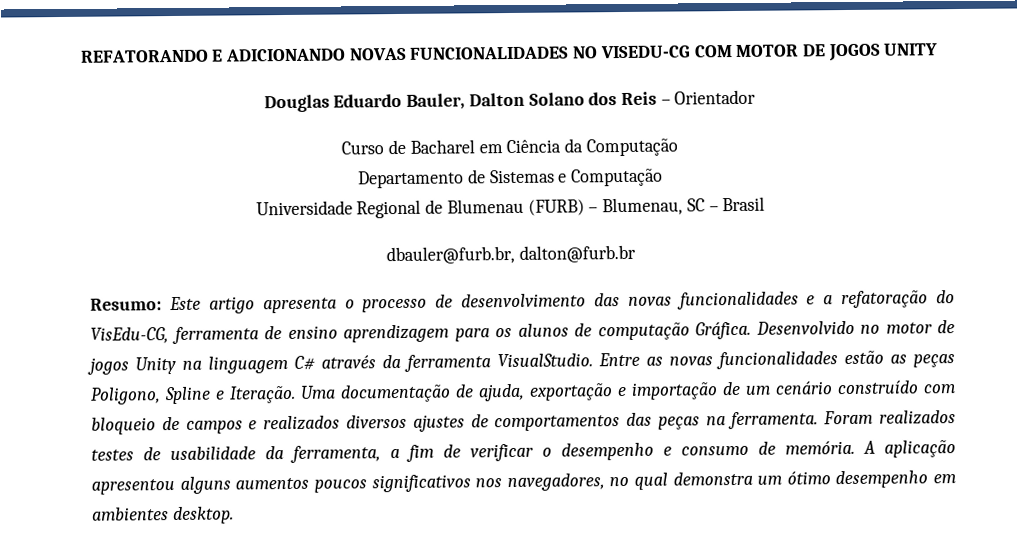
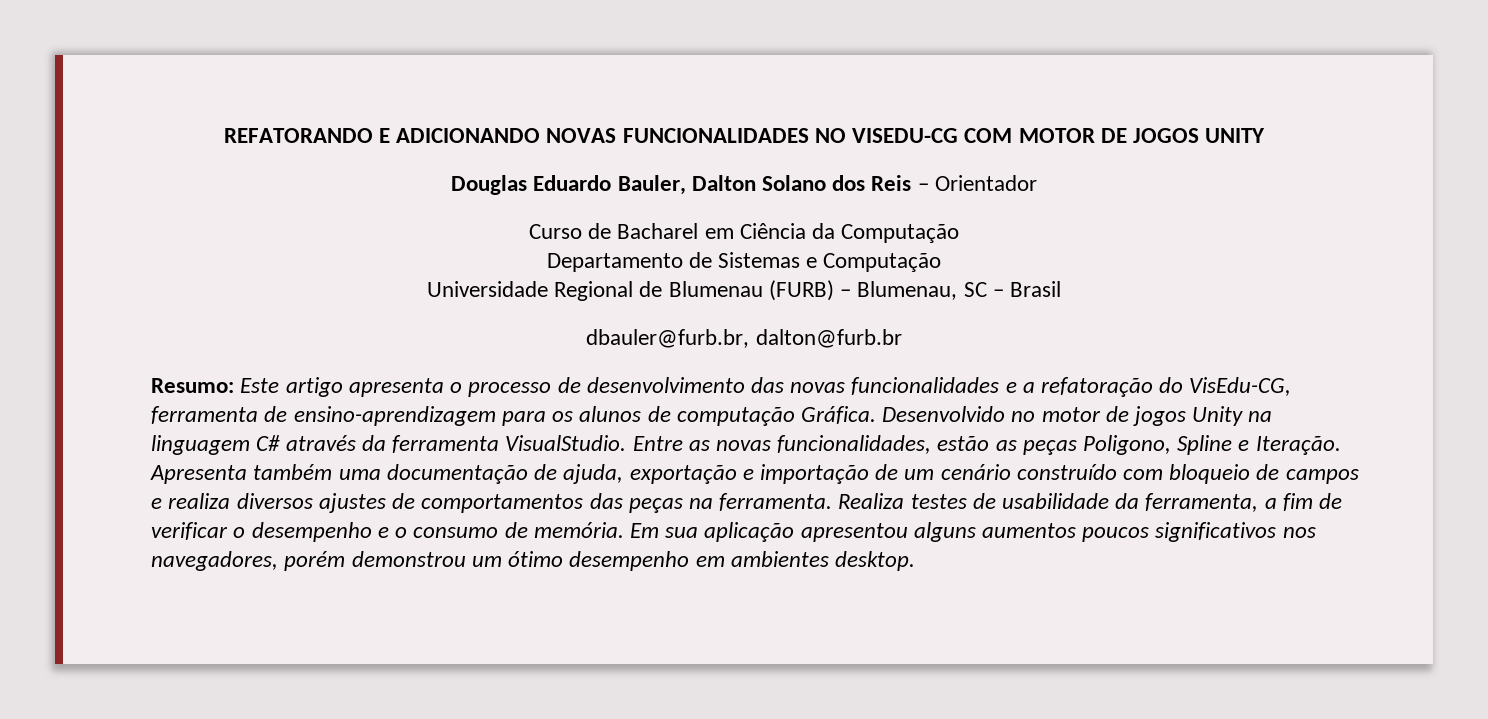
[287,324,450,343] ensino aprendizagem -> [293,406,496,426] ensino-aprendizagem
[716,351,839,370] funcionalidades -> [777,435,932,454] funcionalidades,
[300,385,337,399] Uma -> [150,464,381,484] Apresenta também uma
[263,415,341,431] realizados -> [168,493,231,509] realiza
[823,410,956,425] Foram realizados -> [838,493,905,509] Realiza
(673, 451) none -> [395,527,408,538] o
[863,440,877,454] A -> [629,523,699,538] Em sua
[609,471,753,490] no qual demonstra -> [284,551,466,571] porém demonstrou

